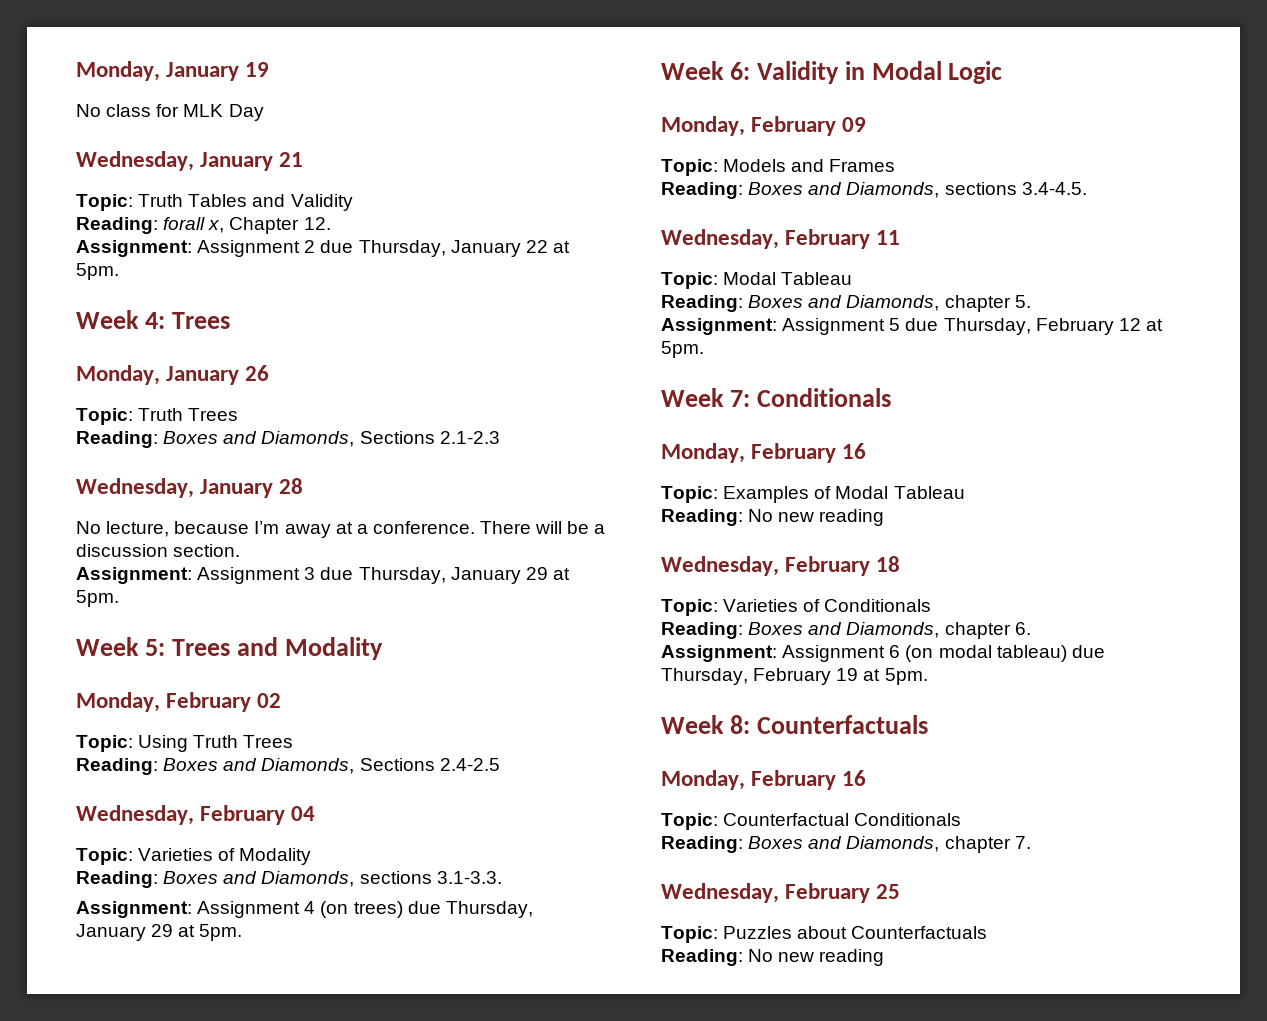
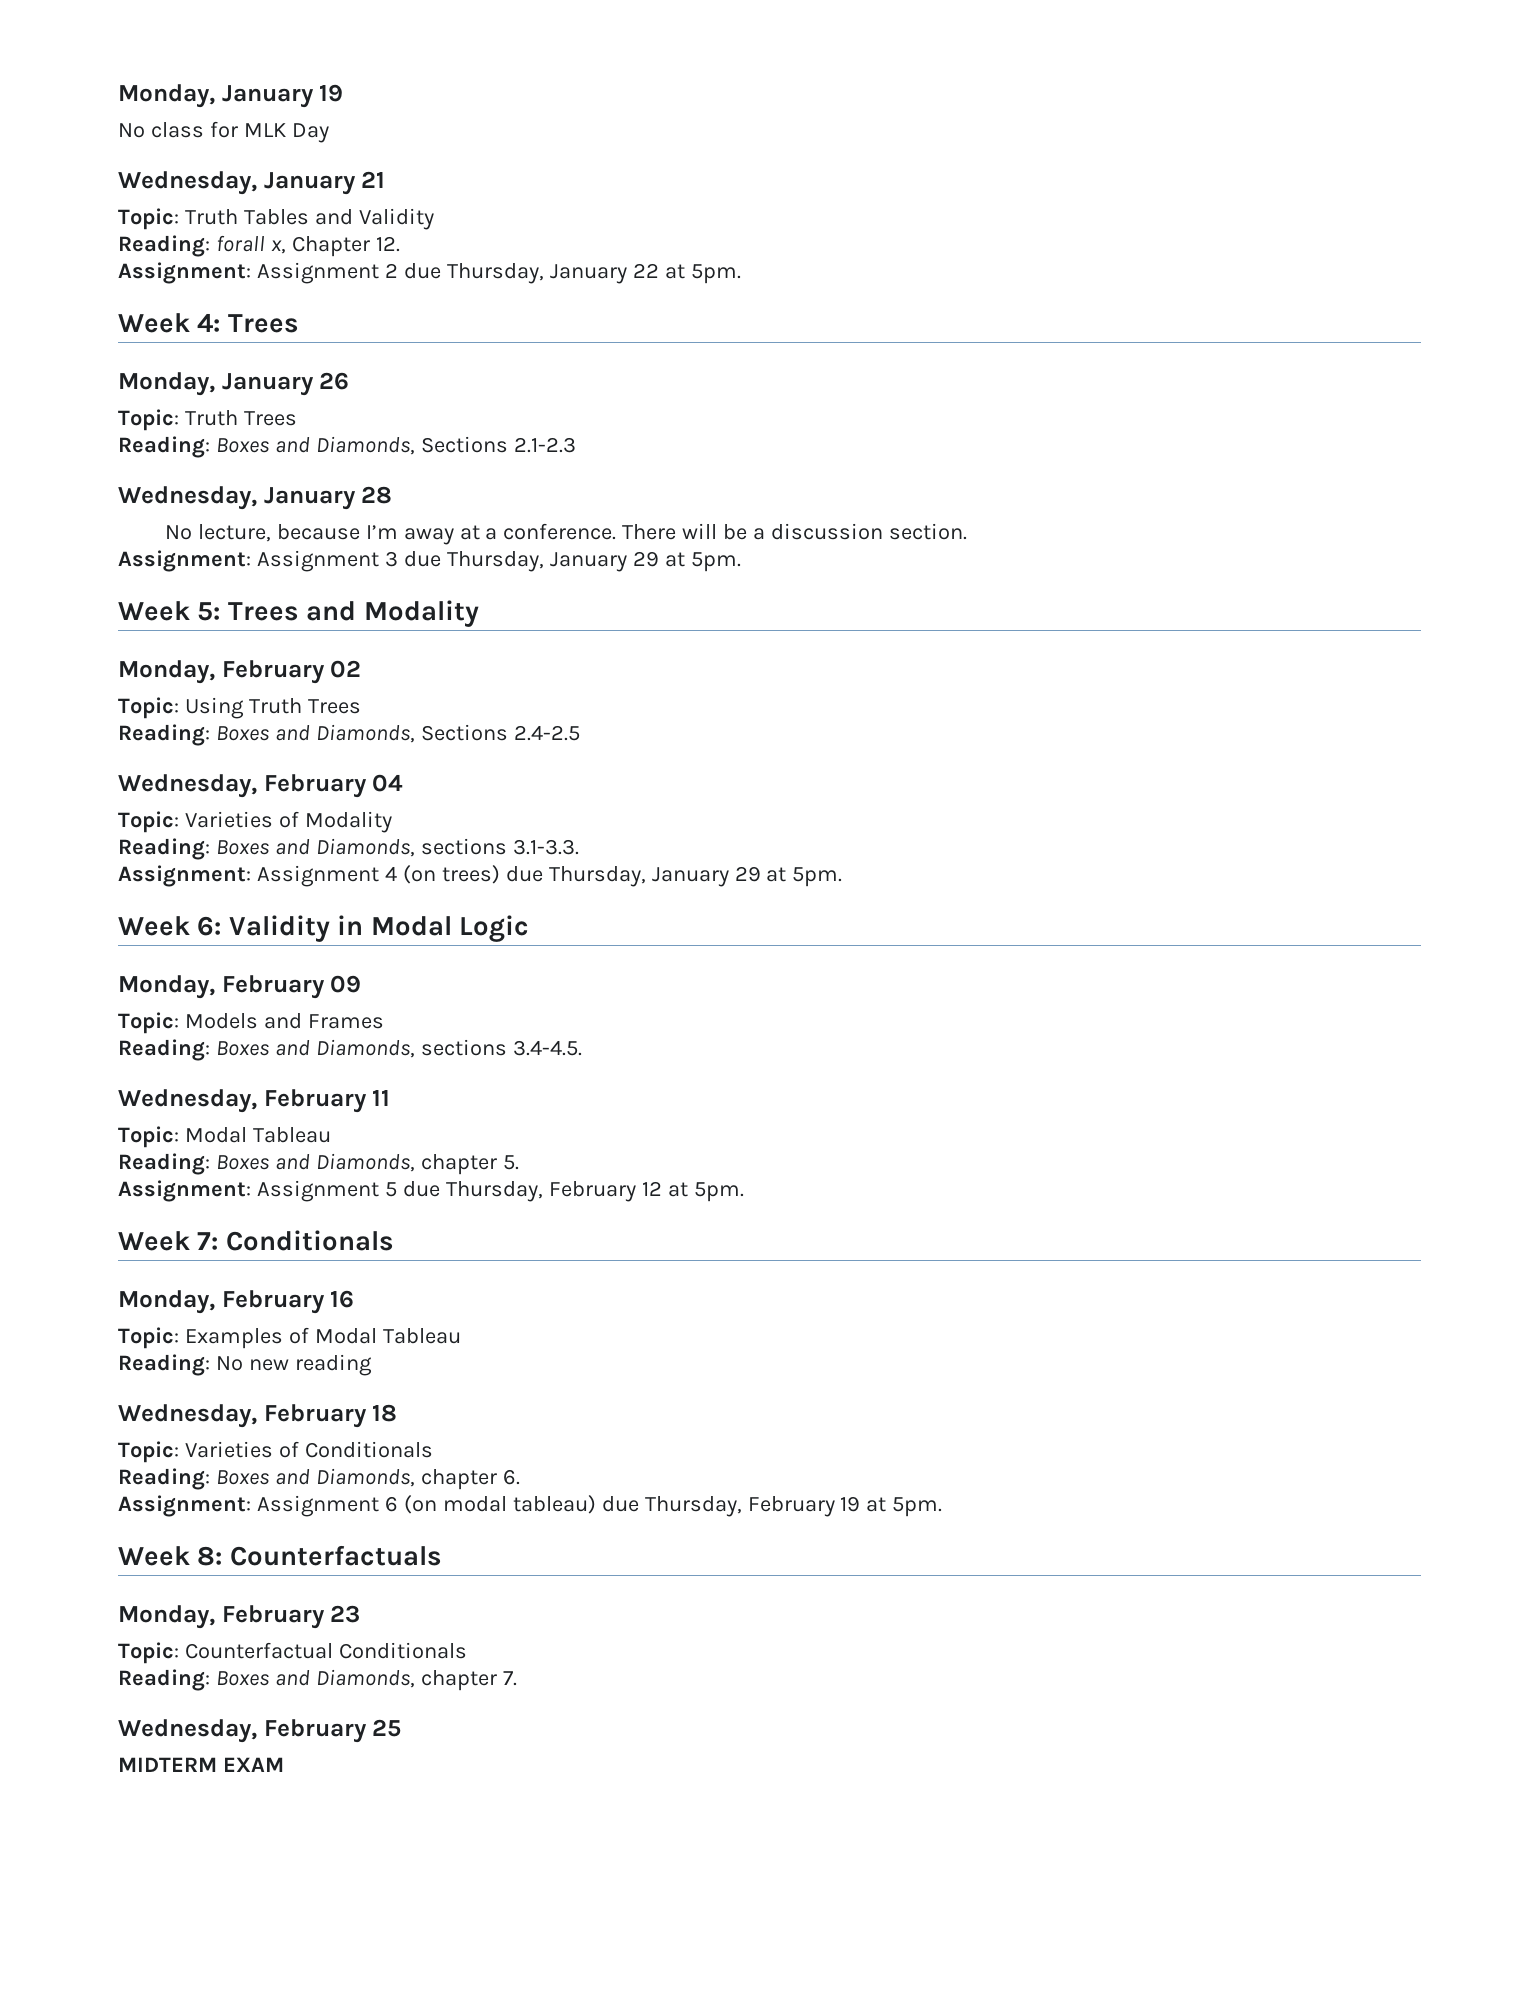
[842,770,867,786] 16 -> [330,1605,361,1623] 23
[661,926,988,943] [661,949,885,966] Topic: Puzzles about Counterfactuals // Reading: No new reading -> [118,1757,284,1772] MIDTERM EXAM

